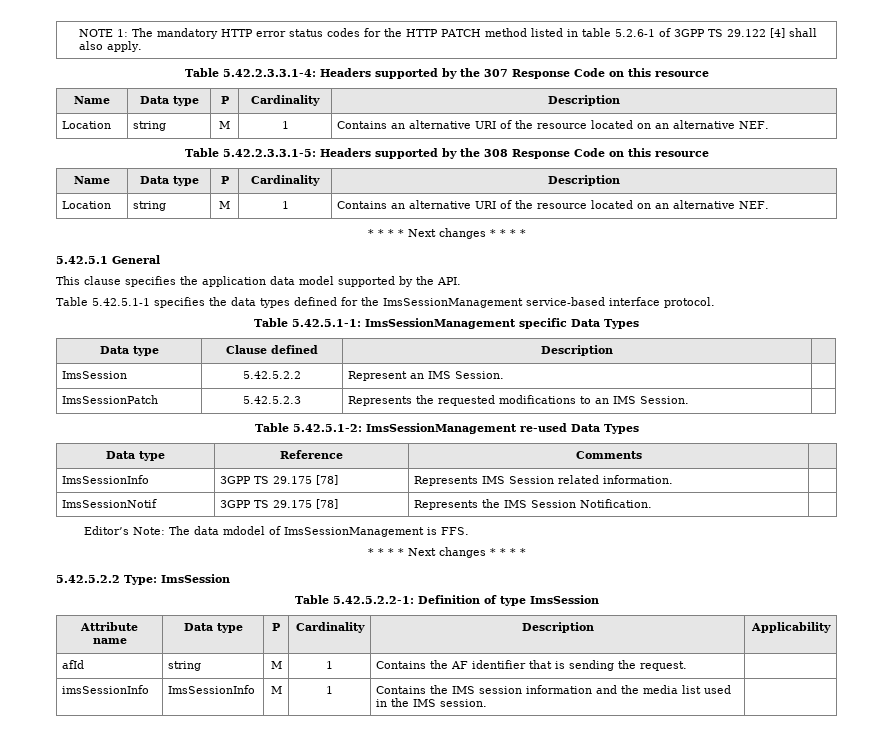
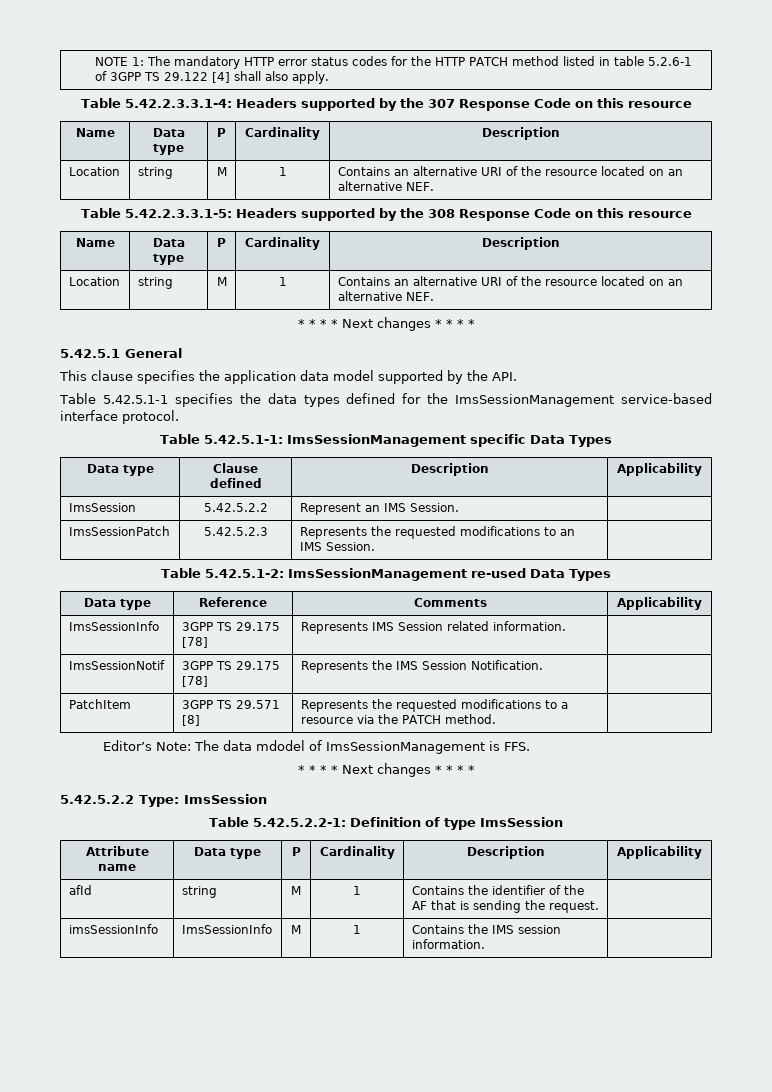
(613, 350) none -> [617,463,702,476] Applicability
(642, 455) none -> [617,597,702,610] Applicability
(653, 503) none -> [68,699,131,709] [181,700,280,709] [181,715,200,726] [300,699,568,712] [300,714,496,724] // PatchItem | 3GPP TS 29.571 [8] | Represents the requested modifications to a resource via the PATCH method. |
[451,660,527,669] AF identifier -> [491,885,584,895] [411,901,427,910] identifier of the AF
[526,685,732,694] [376,698,488,707] information and the media list used in the IMS session. -> [411,939,485,949] information.

